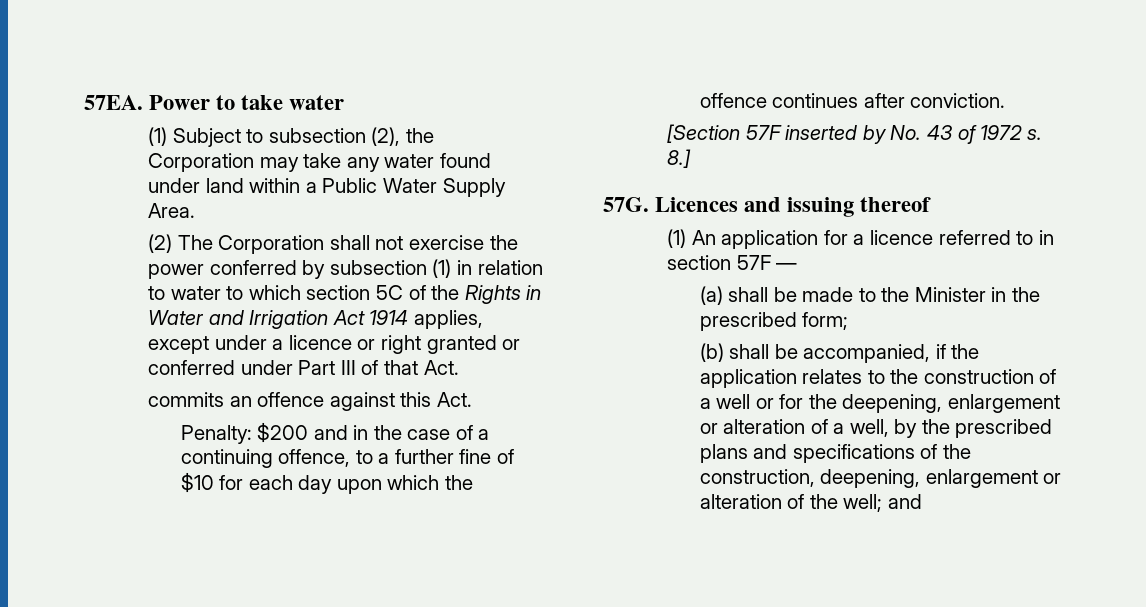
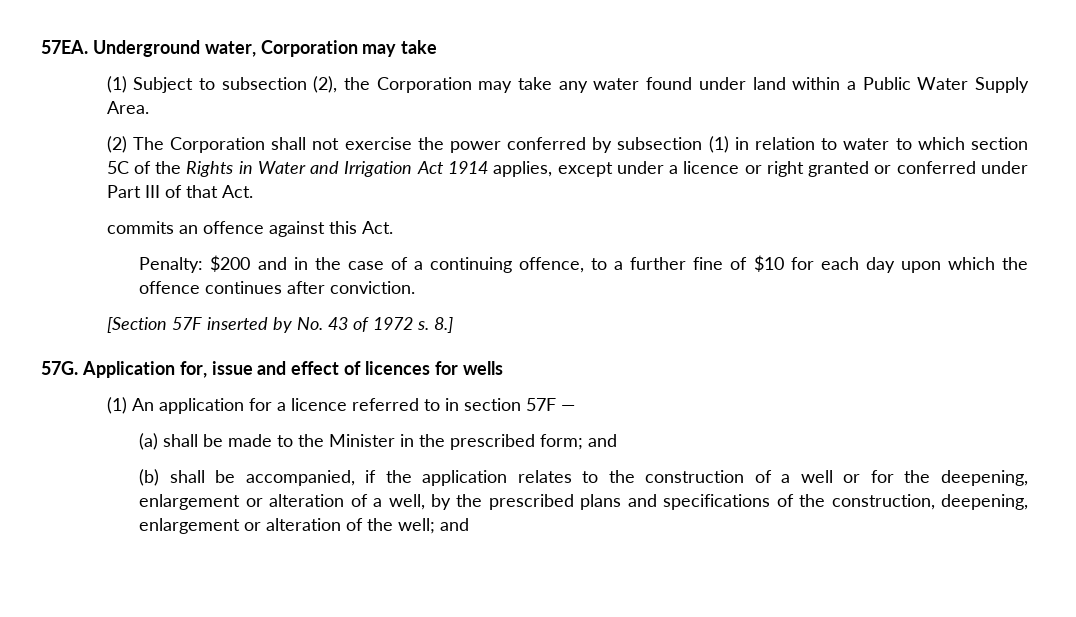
[149,95,345,110] Power to take water -> [92,40,438,57] Underground water, Corporation may take
[655,197,932,217] Licences and issuing thereof -> [81,361,503,378] Application for, issue and effect of licences for wells
(849, 321) none -> [588,434,618,447] and

